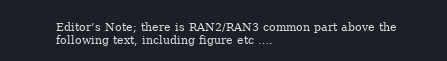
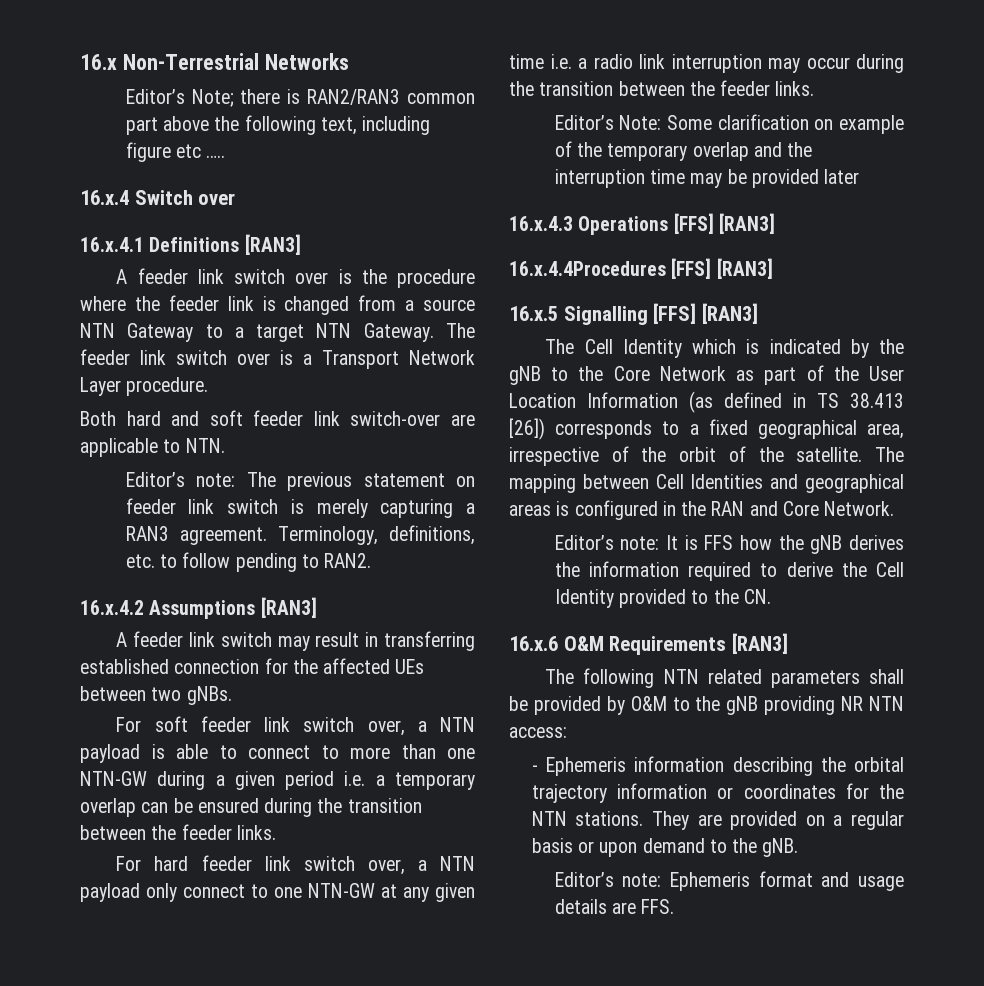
(56, 26) none -> [80,53,349,70] 16.x Non-Terrestrial Networks //
[258,43,274,44] …. -> [206,155,226,158] [80,190,236,205] [80,234,301,255] [116,268,475,288] [80,295,475,315] [80,323,475,342] [80,349,475,369] [80,377,209,396] [80,410,475,426] [80,438,225,457] [125,472,475,491] [125,498,475,518] [125,525,475,545] [125,552,372,572] [80,597,317,619] [116,631,475,651] [80,658,425,674] [80,686,232,705] [116,716,475,736] [80,744,475,763] [80,771,475,790] [80,798,422,817] [80,824,276,840] [116,855,475,875] [80,883,475,902] [509,54,904,73] [509,80,815,96] [554,114,904,134] [554,141,813,161] [554,169,860,188] [509,213,775,235] [509,258,773,279] [509,303,758,325] [545,339,904,358] [509,365,904,385] [509,391,904,413] [509,418,904,440] [509,446,904,466] [509,474,904,493] [509,500,895,520] [554,535,904,554] [554,561,904,581] [554,589,771,608] [509,633,788,655] [545,668,904,688] [509,696,904,715] [509,727,567,738] [531,756,904,776] [531,783,904,803] [531,811,904,830] [531,838,799,857] [554,871,904,891] [554,899,675,914] ….. // 16.x.4 Switch over // 16.x.4.1 Definitions [RAN3] // A feeder link switch over is the procedure where the feeder link is changed from a source NTN Gateway to a target NTN Gateway. The feeder link switch over is a Transport Network Layer procedure. // Both hard and soft feeder link switch-over are applicable to NTN. // Editor’s note: The previous statement on feeder link switch is merely capturing a RAN3 agreement. Terminology, definitions, etc. to follow pending to RAN2. // 16.x.4.2 Assumptions [RAN3] // A feeder link switch may result in transferring established connection for the affected UEs between two gNBs. // For soft feeder link switch over, a NTN payload is able to connect to more than one NTN-GW during a given period i.e. a temporary overlap can be ensured during the transition between the feeder links. // For hard feeder link switch over, a NTN payload only connect to one NTN-GW at any given time i.e. a radio link interruption may occur during the transition between the feeder links. // Editor’s Note: Some clarification on example of the temporary overlap and the interruption time may be provided later // 16.x.4.3 Operations [FFS] [RAN3] // 16.x.4.4Procedures [FFS] [RAN3] // 16.x.5 Signalling [FFS] [RAN3] // The Cell Identity which is indicated by the gNB to the Core Network as part of the User Location Information (as defined in TS 38.413 [26]) corresponds to a fixed geographical area, irrespective of the orbit of the satellite. The mapping between Cell Identities and geographical areas is configured in the RAN and Core Network. // Editor’s note: It is FFS how the gNB derives the information required to derive the Cell Identity provided to the CN. // 16.x.6 O&M Requirements [RAN3] // The following NTN related parameters shall be provided by O&M to the gNB providing NR NTN access: // - Ephemeris information describing the orbital trajectory information or coordinates for the NTN stations. They are provided on a regular basis or upon demand to the gNB. // Editor’s note: Ephemeris format and usage details are FFS.

